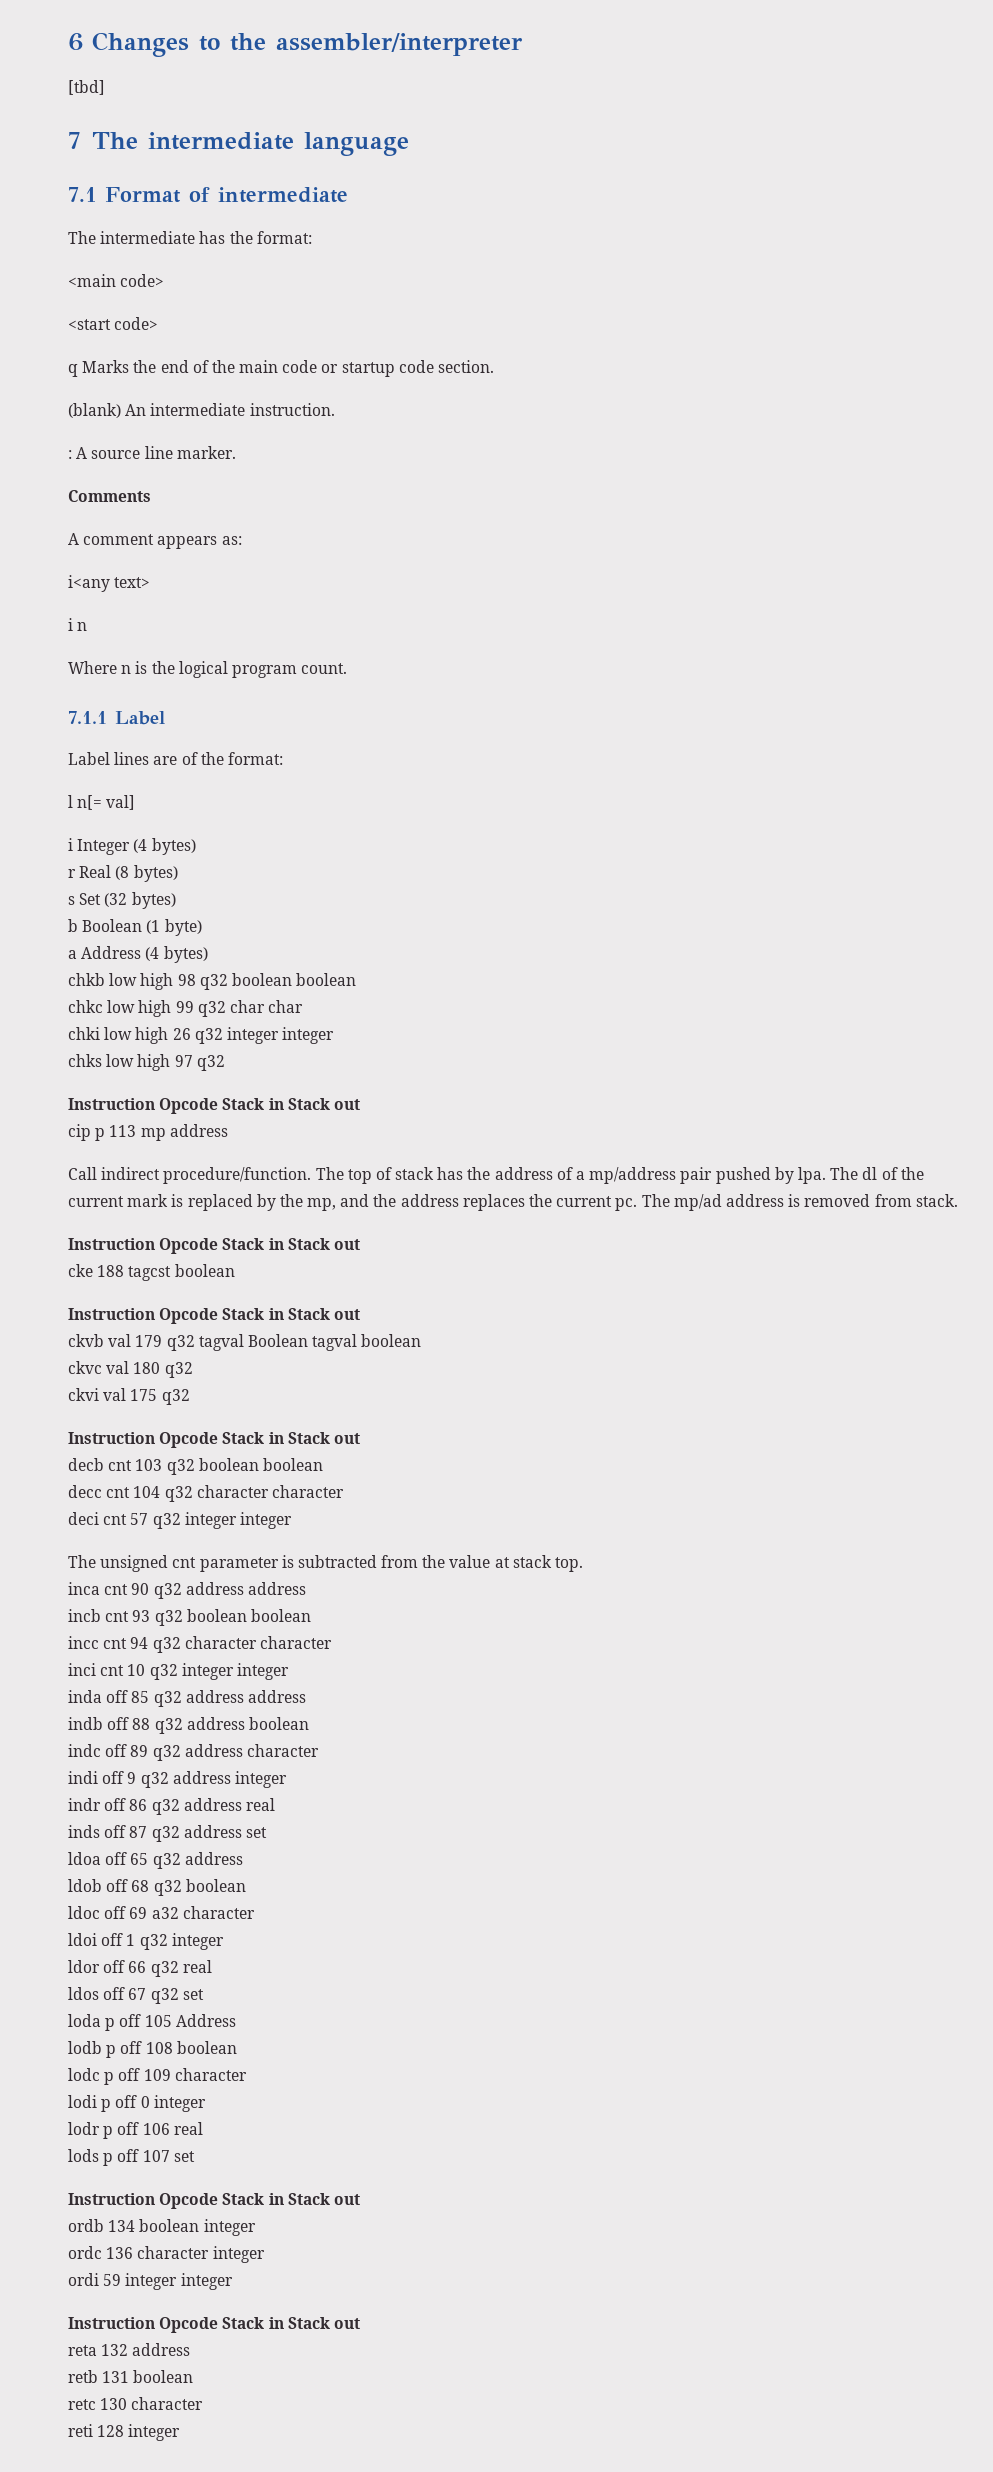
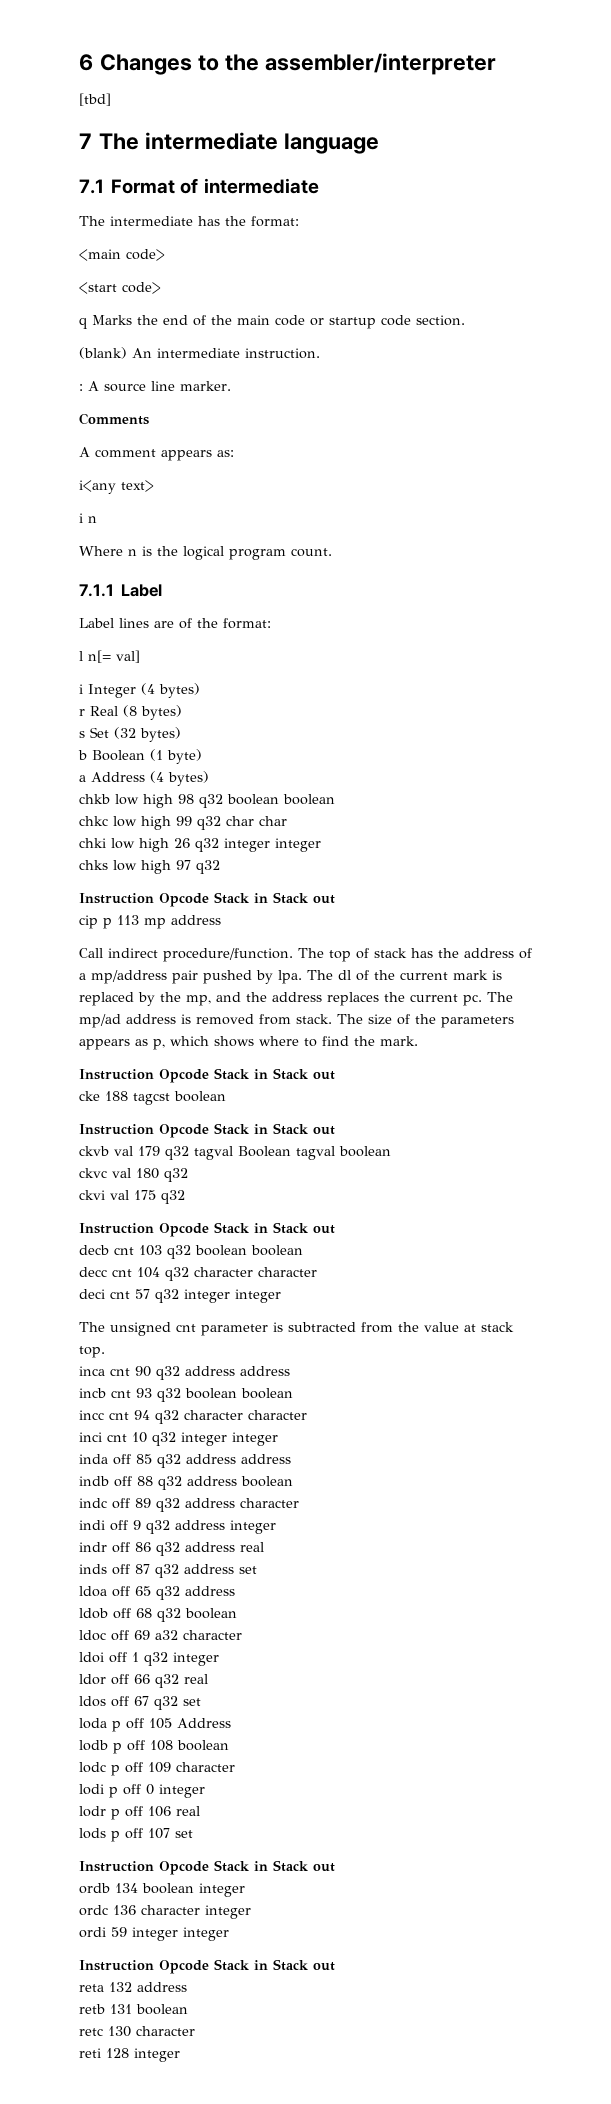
(958, 1200) none -> [337,1014,514,1028] [79,1036,418,1050] The size of the parameters appears as p, which shows where to find the mark.

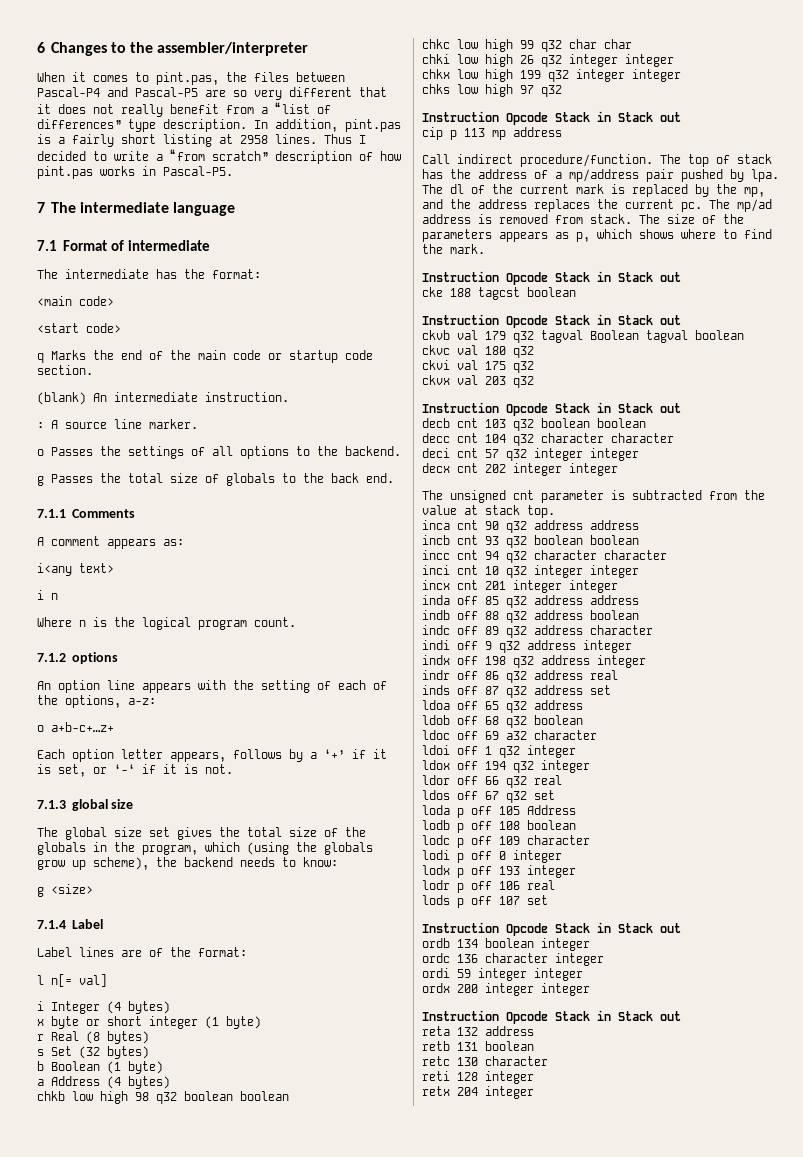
[79,93,111,106] [tbd] -> [37,72,345,85] [37,87,387,100] [37,102,331,117] [37,119,401,132] [37,134,366,147] [37,149,401,164] [37,166,233,179] When it comes to pint.pas, the files between Pascal-P4 and Pascal-P5 are so very different that it does not really benefit from a “list of differences” type description. In addition, pint.pas is a fairly short listing at 2958 lines. Thus I decided to write a “from scratch” description of how pint.pas works in Pascal-P5.
(231, 386) none -> [37,446,401,459] [37,473,394,486] [37,509,66,518] o Passes the settings of all options to the backend. // g Passes the total size of globals to the back end. // 7.1.1
[79,584,114,597] 7.1.1 -> [37,652,118,664] [37,680,387,693] [37,695,156,708] [37,722,114,732] [37,749,387,762] [37,764,233,777] [37,799,134,811] [37,827,366,840] [37,842,373,855] [37,857,338,870] [37,884,93,897] [37,920,66,929] 7.1.2 options // An option line appears with the setting of each of the options, a-z: // o a+b-c+…z+ // Each option letter appears, follows by a ‘+’ if it is set, or ‘-‘ if it is not. // 7.1.3 global size // The global size set gives the total size of the globals in the program, which (using the globals grow up scheme), the backend needs to know: // g <size> // 7.1.4
(200, 690) none -> [37,1016,261,1029] // x byte or short integer (1 byte)
(321, 845) none -> [422,69,681,82] // chkx low high 199 q32 integer integer
(185, 1197) none -> [422,375,534,388] // ckvx val 203 q32
(281, 1296) none -> [422,463,618,476] // decx cnt 202 integer integer
(278, 1439) none -> [422,580,618,593] // incx cnt 201 integer integer
(276, 1527) none -> [422,655,646,668] // indx off 198 q32 address integer
(219, 1659) none -> [422,760,590,773] // ldox off 194 q32 integer
(205, 1791) none -> [422,865,576,878] // lodx p off 193 integer
(229, 1934) none -> [422,983,590,996] // ordx 200 integer integer
(180, 2055) none -> [422,1086,534,1099] // retx 204 integer

